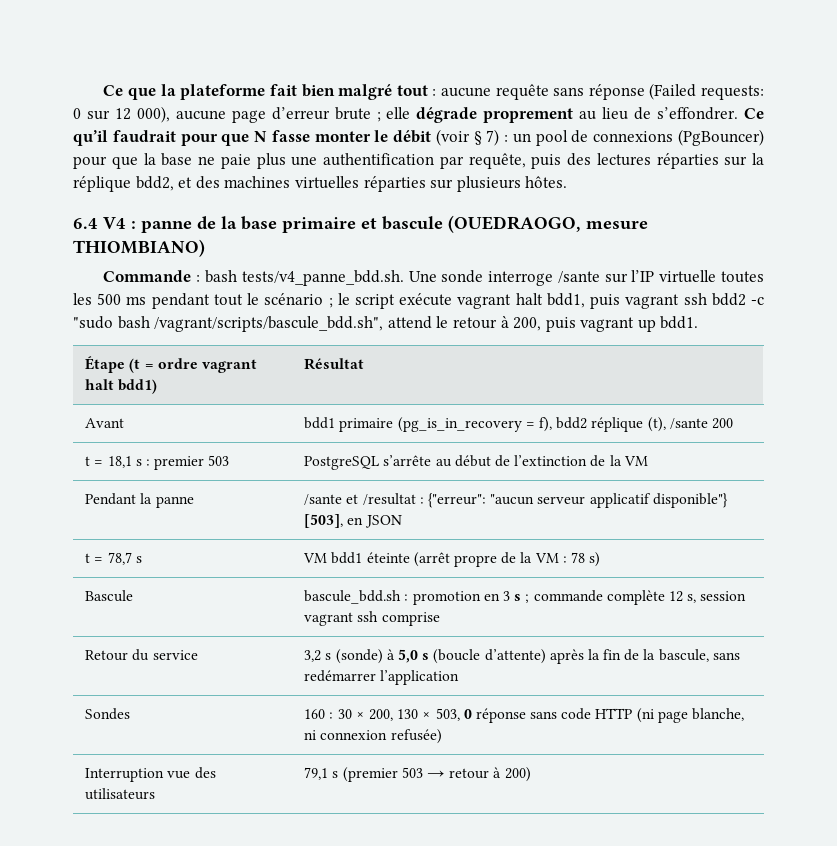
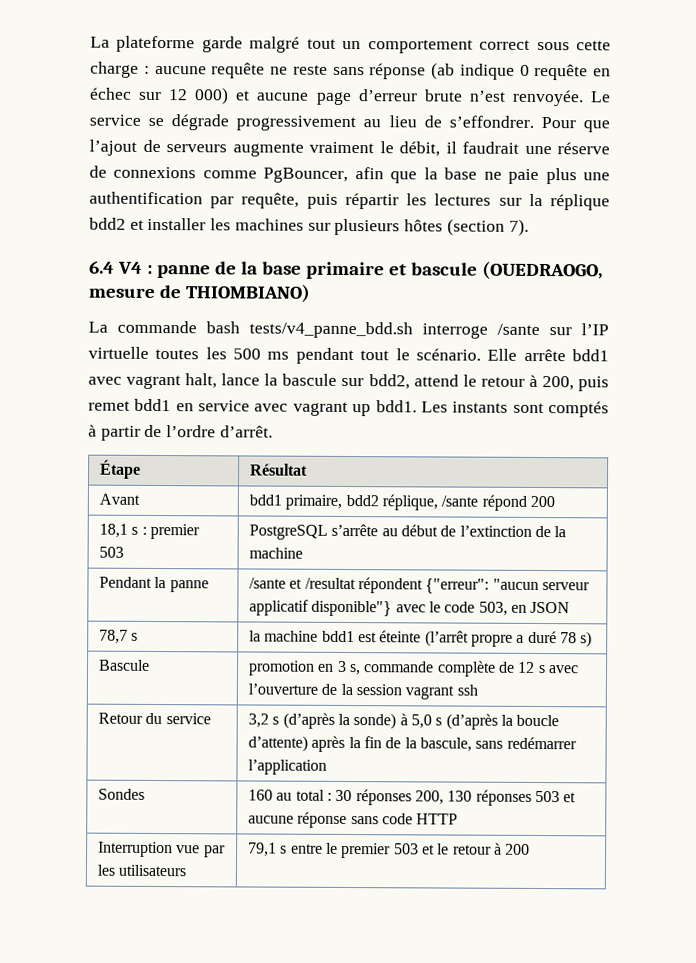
[103,83,764,100] [73,106,764,123] [73,129,764,146] [73,156,107,169] Ce que la plateforme fait bien malgré tout : aucune requête sans réponse (Failed requests: 0 sur 12 000), aucune page d’erreur brute ; elle dégrade proprement au lieu de s’effondrer. Ce qu’il faudrait pour que N fasse monter le débit (voir § 7) : un pool de connexions (PgBouncer) pour -> [90,35,612,54] [90,61,611,81] [89,87,611,107] [89,114,610,133] [89,139,610,157] [89,165,384,183] La plateforme garde malgré tout un comportement correct sous cette charge : aucune requête ne reste sans réponse (ab indique 0 requête en échec sur 12 000) et aucune page d’erreur brute n’est renvoyée. Le service se dégrade progressivement au lieu de s’effondrer. Pour que l’ajout de serveurs augmente vraiment le débit, il faudrait une réserve de connexions comme PgBouncer, afin
[567,153,764,169] [73,176,568,192] des lectures réparties sur la réplique bdd2, et des machines virtuelles réparties sur plusieurs hôtes. -> [344,192,610,211] [89,217,529,236] répartir les lectures sur la réplique bdd2 et installer les machines sur plusieurs hôtes (section 7).
(648, 225) none -> [158,285,182,299] de
[103,270,484,286] Commande : bash tests/v4_panne_bdd.sh. Une sonde -> [88,320,413,339] La commande bash tests/v4_panne_bdd.sh
[264,293,764,309] [73,316,384,332] scénario ; le script exécute vagrant halt bdd1, puis vagrant ssh bdd2 -c "sudo bash /vagrant/scripts/bascule_bdd.sh", -> [415,348,610,362] [88,373,410,390] scénario. Elle arrête bdd1 avec vagrant halt, lance la bascule sur bdd2,
[580,316,699,332] [85,356,257,373] [85,379,158,394] [304,358,365,370] [85,418,125,428] [304,417,708,432] vagrant up bdd1. // Étape (t = ordre vagrant halt bdd1) | Résultat // Avant | bdd1 primaire (pg_is_in_recovery = f), bdd2 réplique (t), /sante -> [88,398,609,418] [88,424,273,441] [100,459,142,479] [250,463,309,476] [99,493,141,505] [249,494,527,511] remet bdd1 en service avec vagrant up bdd1. Les instants sont comptés à partir de l’ordre d’arrêt. // Étape | Résultat // Avant | bdd1 primaire, bdd2 réplique, /sante répond
[85,456,104,466] t = -> (555, 501) none
[623,456,648,466] VM -> [249,547,304,559] machine
[419,497,424,504] : -> [357,577,423,594] répondent
[304,514,344,528] [503], -> [395,601,508,616] avec le code 503,
[85,553,104,563] t = -> (571, 607) none
[303,552,567,567] VM bdd1 éteinte (arrêt propre de la VM : -> [249,630,557,647] la machine bdd1 est éteinte (l’arrêt propre a duré
[304,590,409,604] bascule_bdd.sh : -> (151, 665) none
[514,590,697,605] s ; commande complète 12 s, -> [348,660,579,677] [248,683,353,696] s, commande complète de 12 s avec l’ouverture de la
[381,612,440,626] comprise -> (478, 690) none
[335,649,481,664] (sonde) à 5,0 s (boucle -> [282,712,560,730] (d’après la sonde) à 5,0 s (d’après la boucle
(326, 714) none -> [276,789,325,801] au total
[355,712,365,719] × -> [355,789,412,806] réponses
[422,708,472,721] × 503, 0 -> [475,789,577,806] [248,815,295,824] réponses 503 et aucune
[636,708,745,723] [304,729,442,744] (ni page blanche, ni connexion refusée) -> (459, 819) none
[194,767,216,779] des -> [203,845,226,858] [97,864,116,876] par les
[342,767,531,782] (premier 503 → retour à 200) -> [290,842,531,859] entre le premier 503 et le retour à 200

